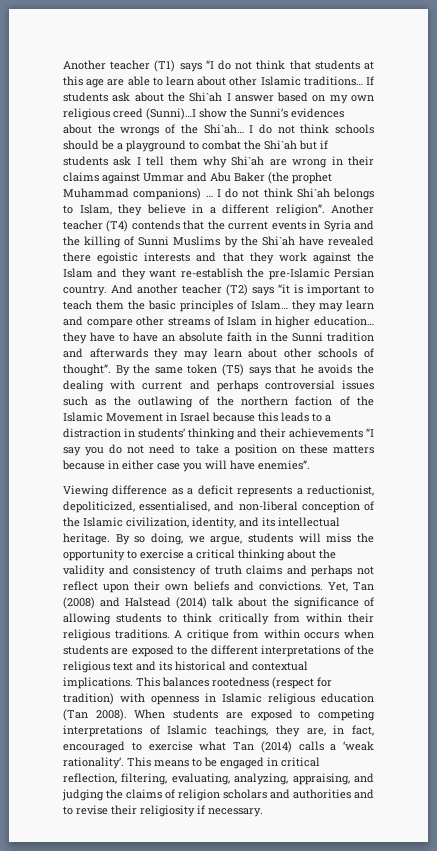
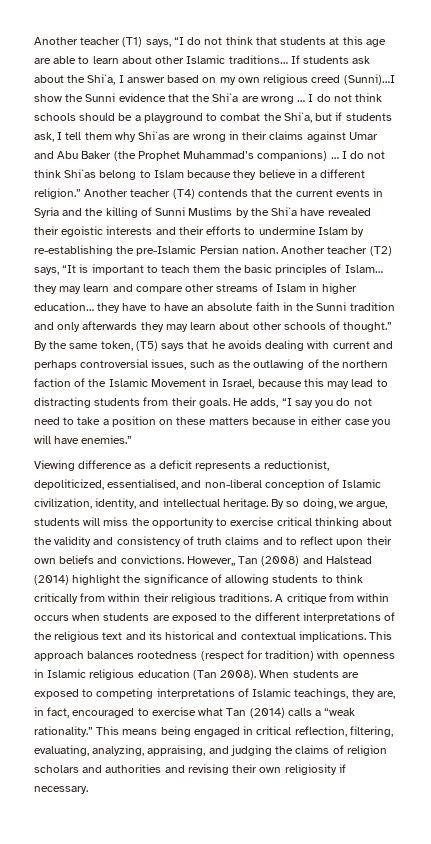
[179,63,202,72] says -> [145,39,171,47] says,
[189,92,223,102] Shi`ah -> [87,74,116,85] Shi`a,
[250,108,344,118] [63,124,244,136] Sunni’s evidences about the wrongs of the Shi`ah… -> [85,93,306,104] Sunni evidence that the Shi`a are wrong …
[264,140,297,150] Shi`ah -> [283,112,312,123] Shi`a,
[113,156,132,166] ask -> [34,132,54,142] ask,
[231,156,265,166] Shi`ah -> [138,131,171,140] Shi`as
[143,173,184,182] Ummar -> [348,132,378,140] Umar
[292,172,332,184] [63,188,129,198] prophet Muhammad -> [137,151,255,161] Prophet Muhammad’s
[296,188,374,200] [63,204,112,215] Shi`ah belongs to Islam, -> [64,169,232,180] Shi`as belong to Islam because
[275,204,325,216] religion”. -> [34,188,81,199] religion.”
[261,236,295,246] Shi`ah -> [271,207,298,216] Shi`a
[63,252,91,262] there -> [34,226,59,235] their
[222,252,374,264] [63,268,374,280] [63,284,290,296] that they work against the Islam and they want re-establish the pre-Islamic Persian country. And another teacher (T2) says “it -> [178,226,365,237] [34,245,392,256] [34,265,77,275] their efforts to undermine Islam by re-establishing the pre-Islamic Persian nation. Another teacher (T2) says, “It
(83, 353) none -> [57,322,81,332] only
[63,364,111,376] thought”. -> [343,322,393,332] thought.”
[187,364,218,374] token -> [100,341,133,351] token,
[357,364,374,374] the -> (262, 344) none
[342,380,374,390] issues -> [151,359,187,370] issues,
[180,412,210,422] Israel -> [222,379,255,389] Israel,
[281,412,331,422] [63,428,363,440] leads to a distraction in students’ thinking and their achievements -> [327,379,388,389] [34,397,279,408] may lead to distracting students from their goals. He adds,
[258,460,310,470] enemies”. -> [81,435,133,444] enemies.”
[63,517,80,527] the -> (340, 483) none
[262,517,275,527] its -> (160, 503) none
[187,552,193,559] a -> (275, 521) none
[311,565,374,577] perhaps not -> [285,537,297,545] to
[327,582,348,592] Yet, -> [186,556,235,566] However,,
[212,597,267,607] talk about -> [72,574,121,585] highlight
(160, 682) none -> [34,651,84,661] approach
[343,741,374,751] [63,757,217,769] ‘weak rationality’. This means to be -> [324,708,356,716] [34,726,191,737] “weak rationality.” This means being
[63,805,137,815] to revise their -> [187,764,282,775] revising their own

